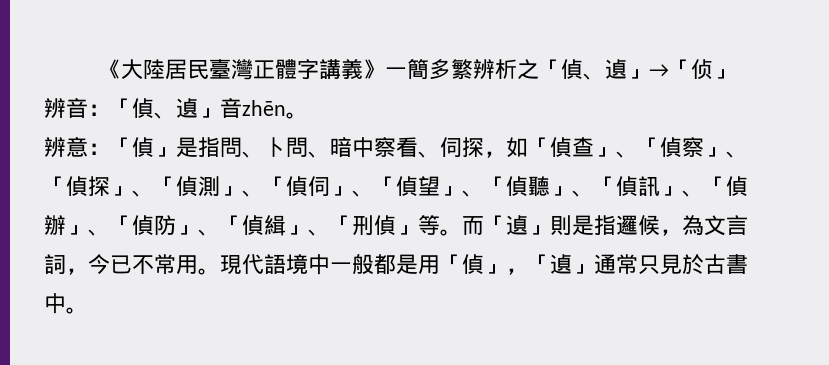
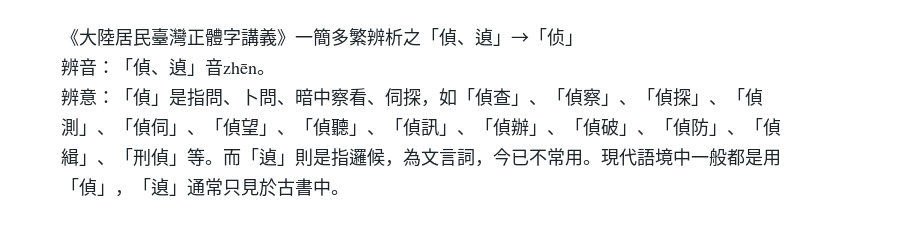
(154, 225) none -> [601,118,691,136] 破」、「偵

